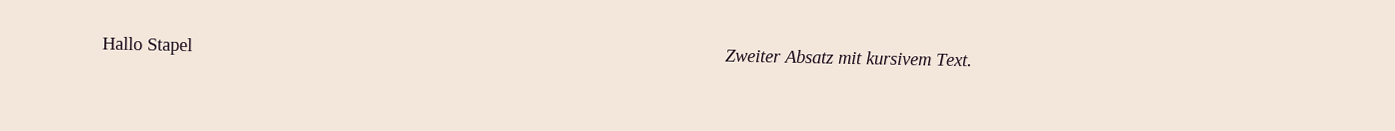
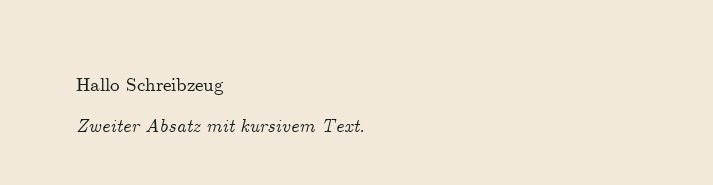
[147,37,193,56] Stapel -> [126,78,224,95] Schreibzeug

